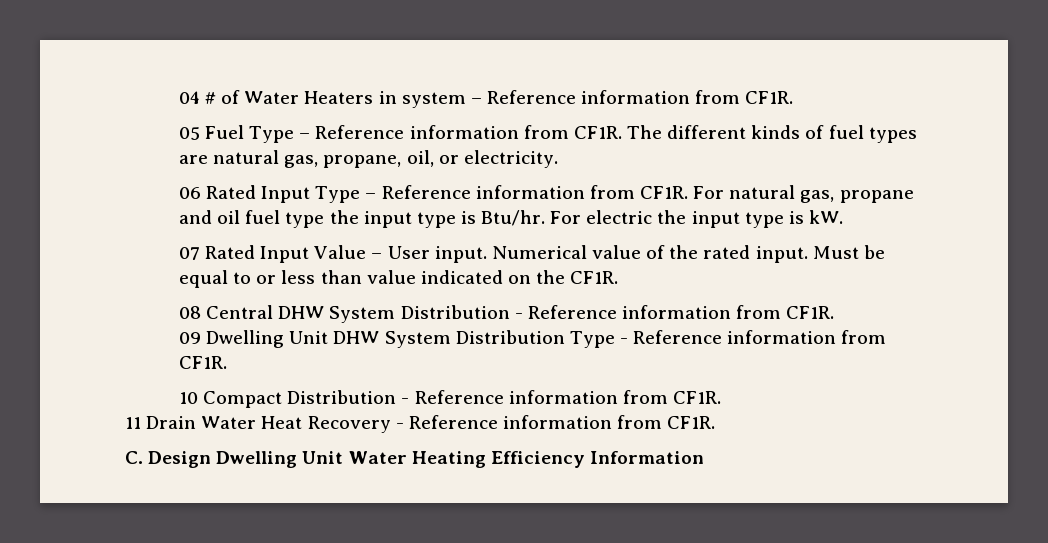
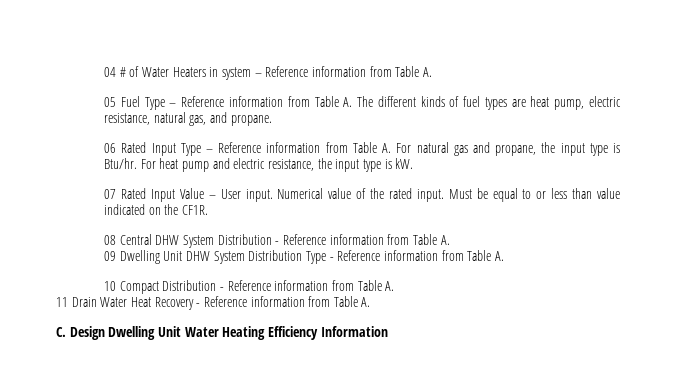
[745,91,794,104] CF1R. -> [395,66,432,77] Table A.
[573,126,622,139] CF1R. -> [314,96,353,107] Table A.
[213,150,558,168] natural gas, propane, oil, or electricity. -> [530,96,622,110] [104,112,272,126] heat pump, electric resistance, natural gas, and propane.
[639,185,914,203] [178,210,325,228] CF1R. For natural gas, propane and oil fuel type -> [352,142,537,156] Table A. For natural gas and propane,
[586,210,653,224] electric -> [159,158,315,172] heat pump and electric resistance,
[786,306,835,319] CF1R. -> [412,234,450,245] Table A.
[178,356,227,369] CF1R. -> [467,250,504,261] Table A.
[672,391,721,404] CF1R. -> [357,280,395,291] Table A.
[667,416,716,429] CF1R. -> [333,296,371,307] Table A.

